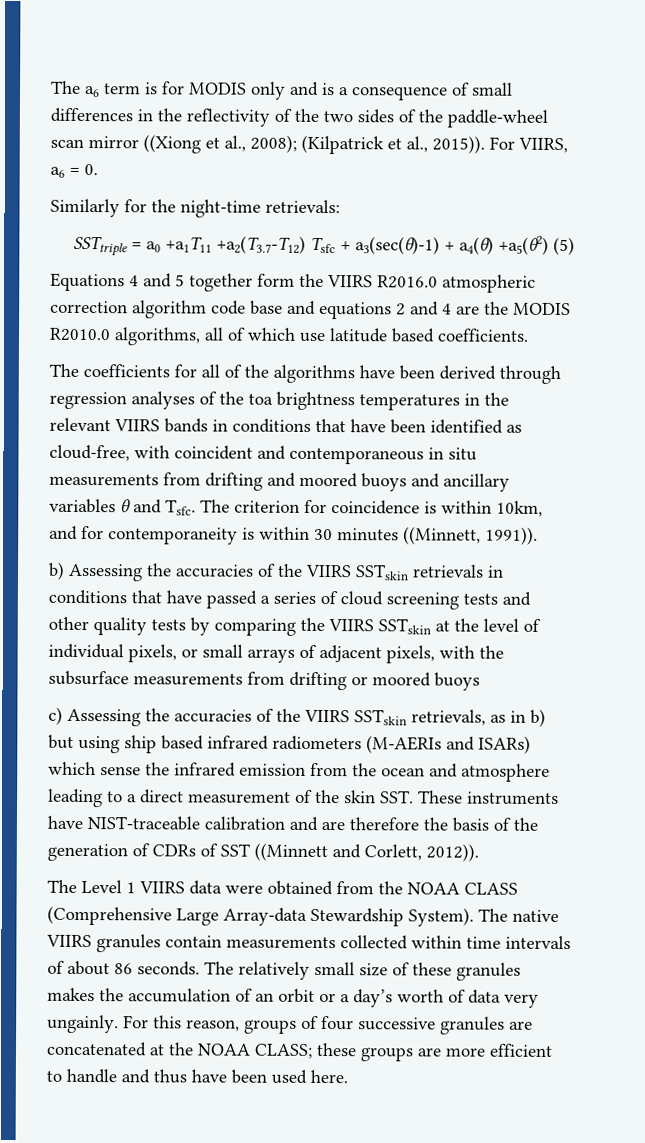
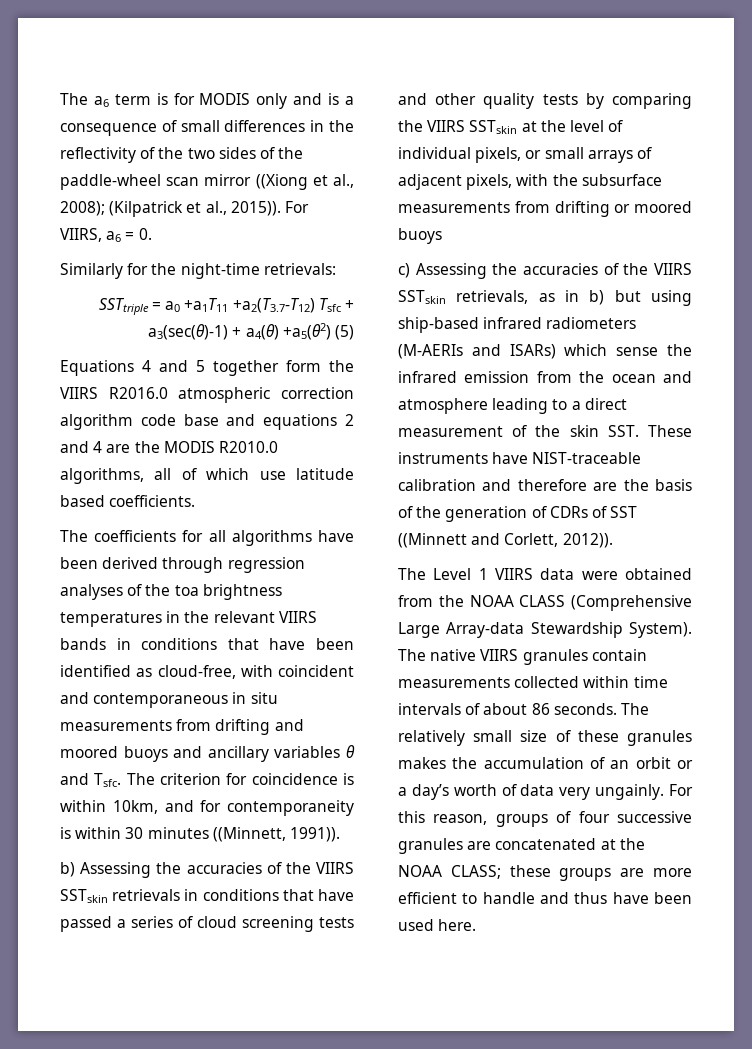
[224,364,269,378] of the -> (226, 536) none
[124,735,204,754] ship based -> [398,317,479,333] ship-based
[321,817,419,831] are therefore -> [517,479,618,491] therefore are

